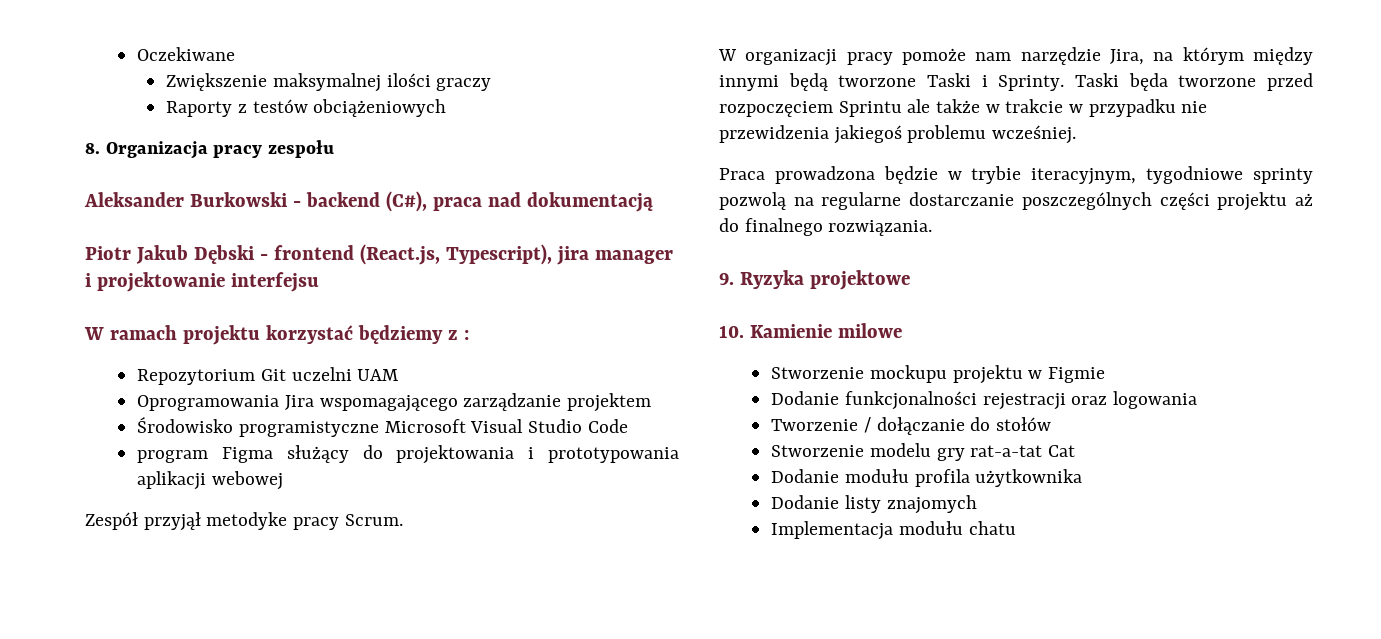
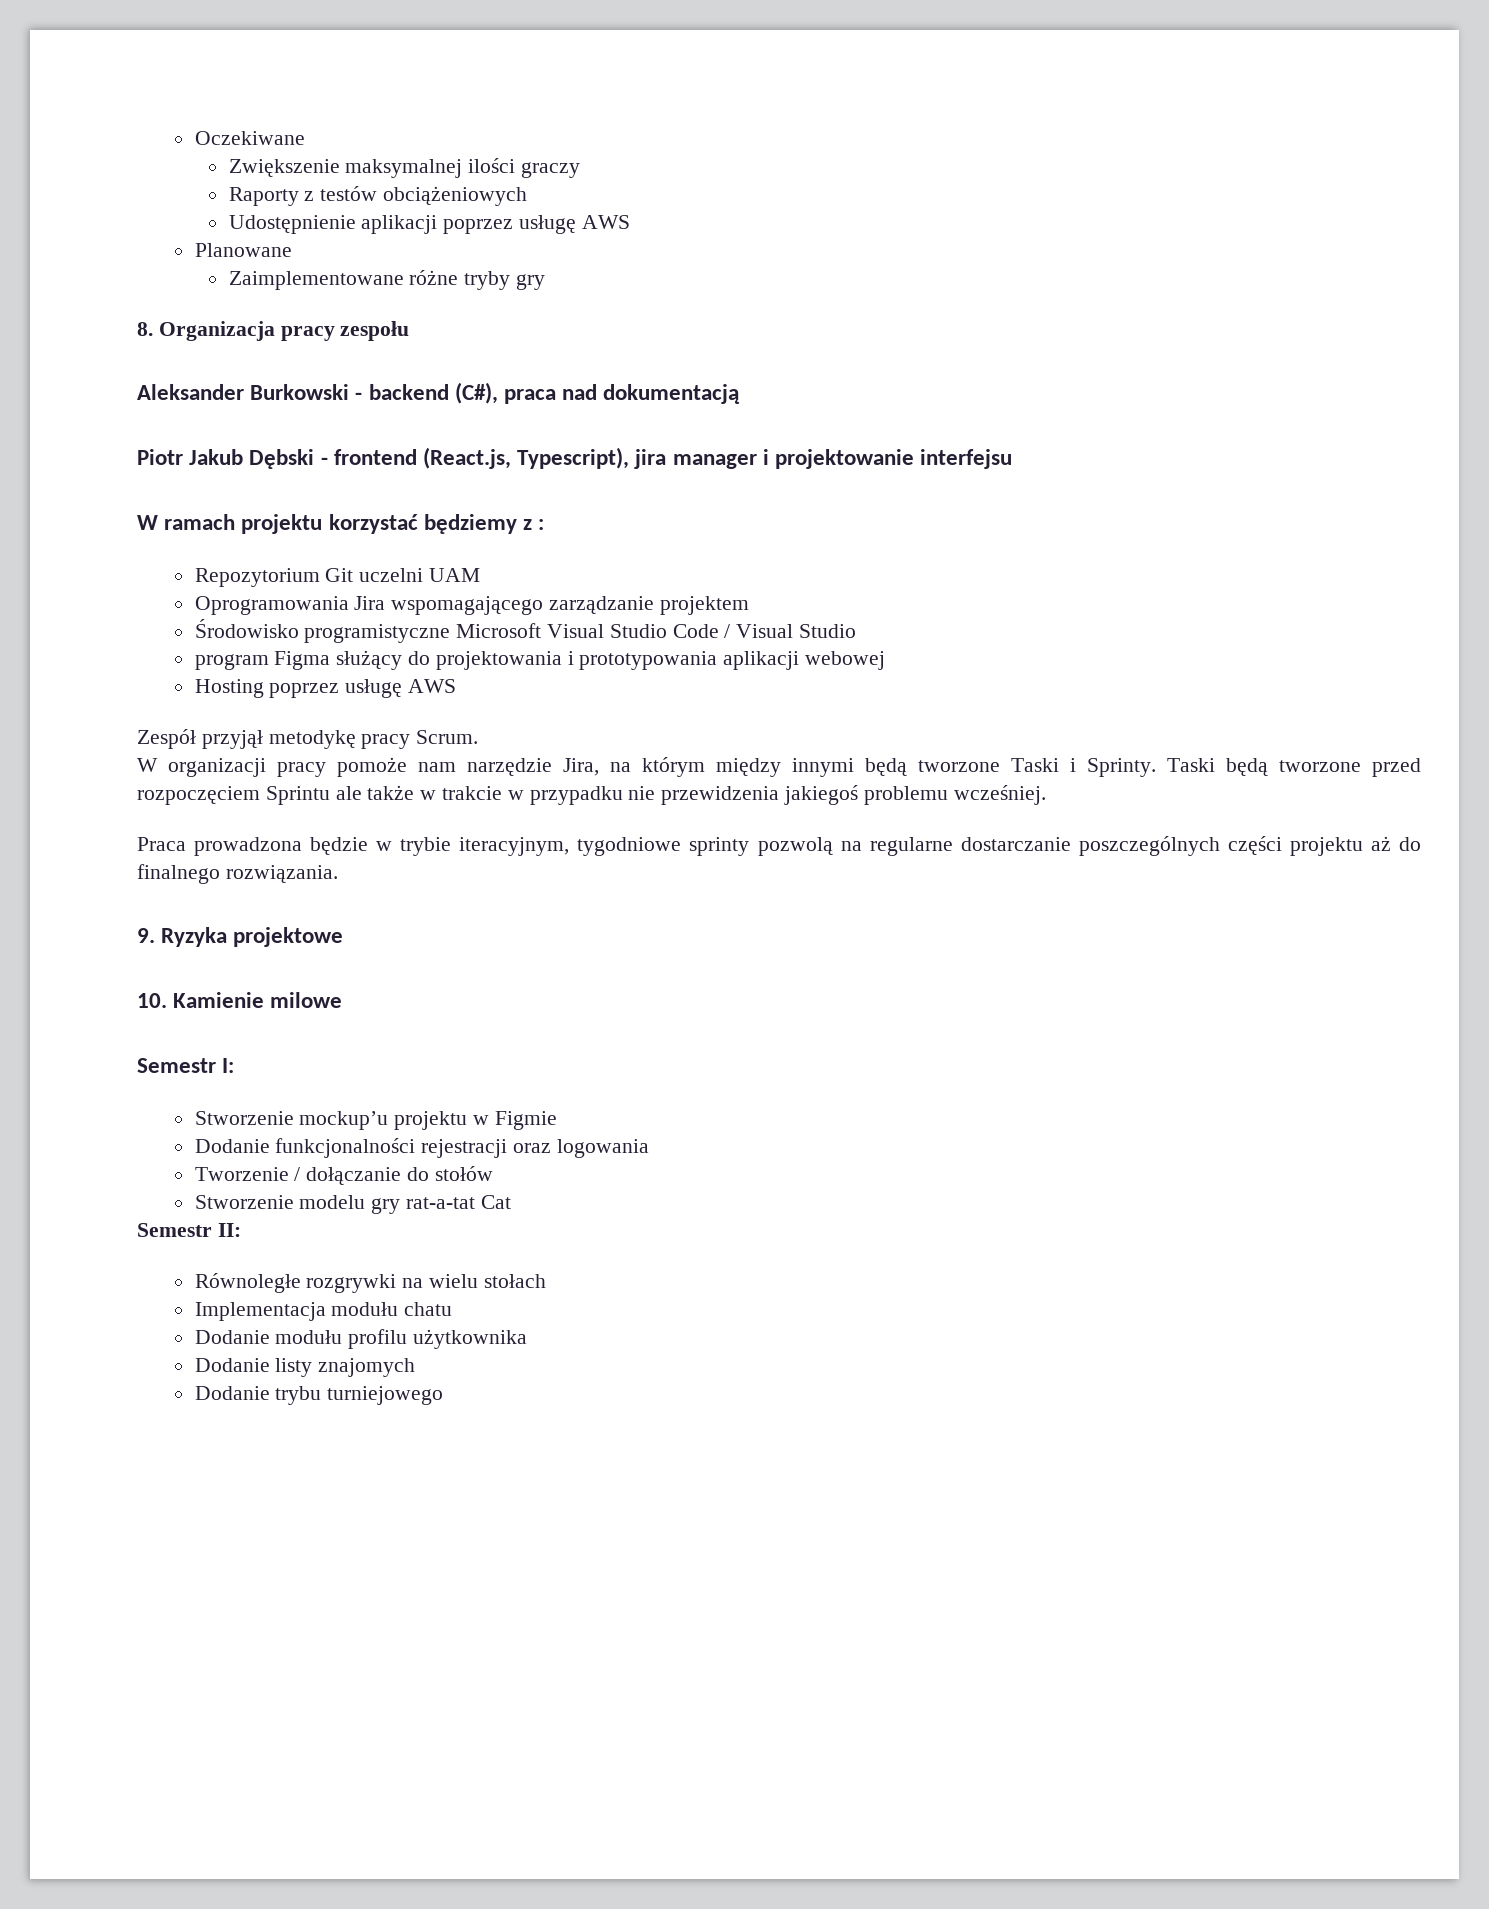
(447, 108) none -> [228,215,630,234] [194,243,292,257] [228,270,546,290] // Udostępnienie aplikacji poprzez usługę AWS // Planowane // Zaimplementowane różne tryby gry
(628, 426) none -> [724,624,857,638] / Visual Studio
(283, 480) none -> [194,679,457,698] // Hosting poprzez usługę AWS
[206,512,288,530] metodyke -> [268,730,356,749] metodykę
[1128,73,1168,91] będa -> [1226,758,1268,776] będą
[771,365,947,383] // Stworzenie mockupu -> [137,1058,235,1073] [194,1111,389,1130] // Semestr I: // Stworzenie mockup’u
(1075, 451) none -> [137,1223,241,1237] [194,1273,546,1293] [194,1302,453,1321] // Semestr II: // Równoległe rozgrywki na wielu stołach // Implementacja modułu chatu
[914,469,970,487] profila -> [348,1329,408,1349] profilu
[771,521,1016,540] Implementacja modułu chatu -> [194,1386,444,1405] Dodanie trybu turniejowego

